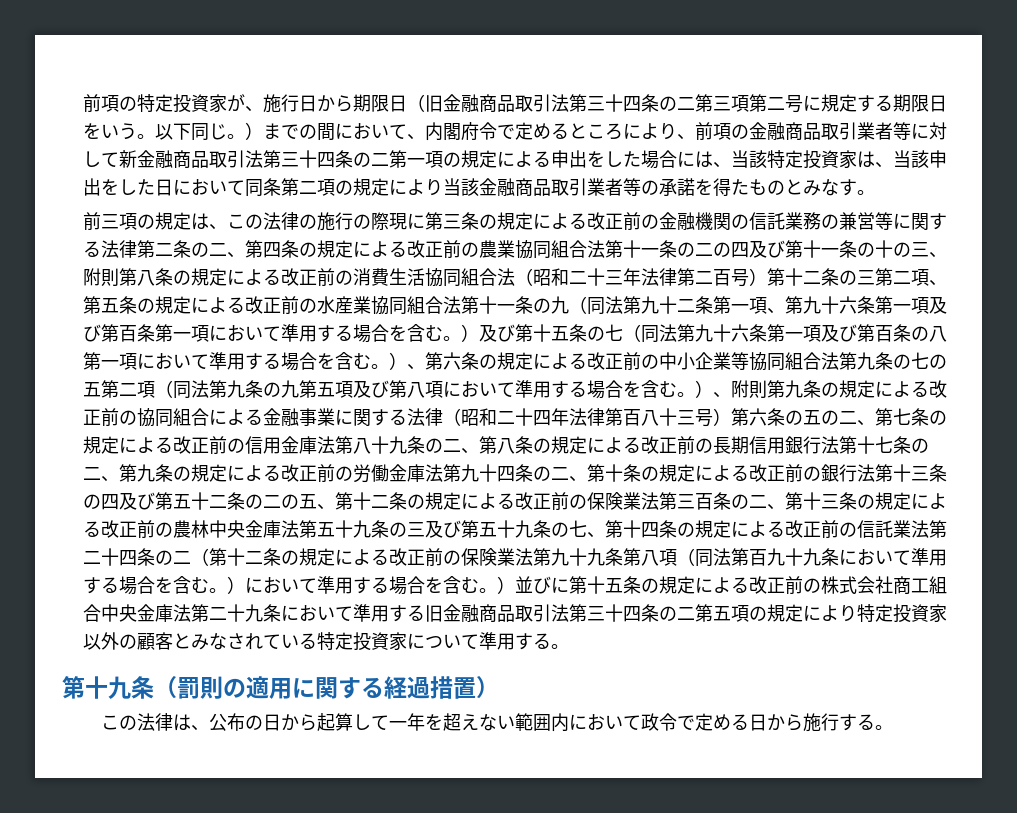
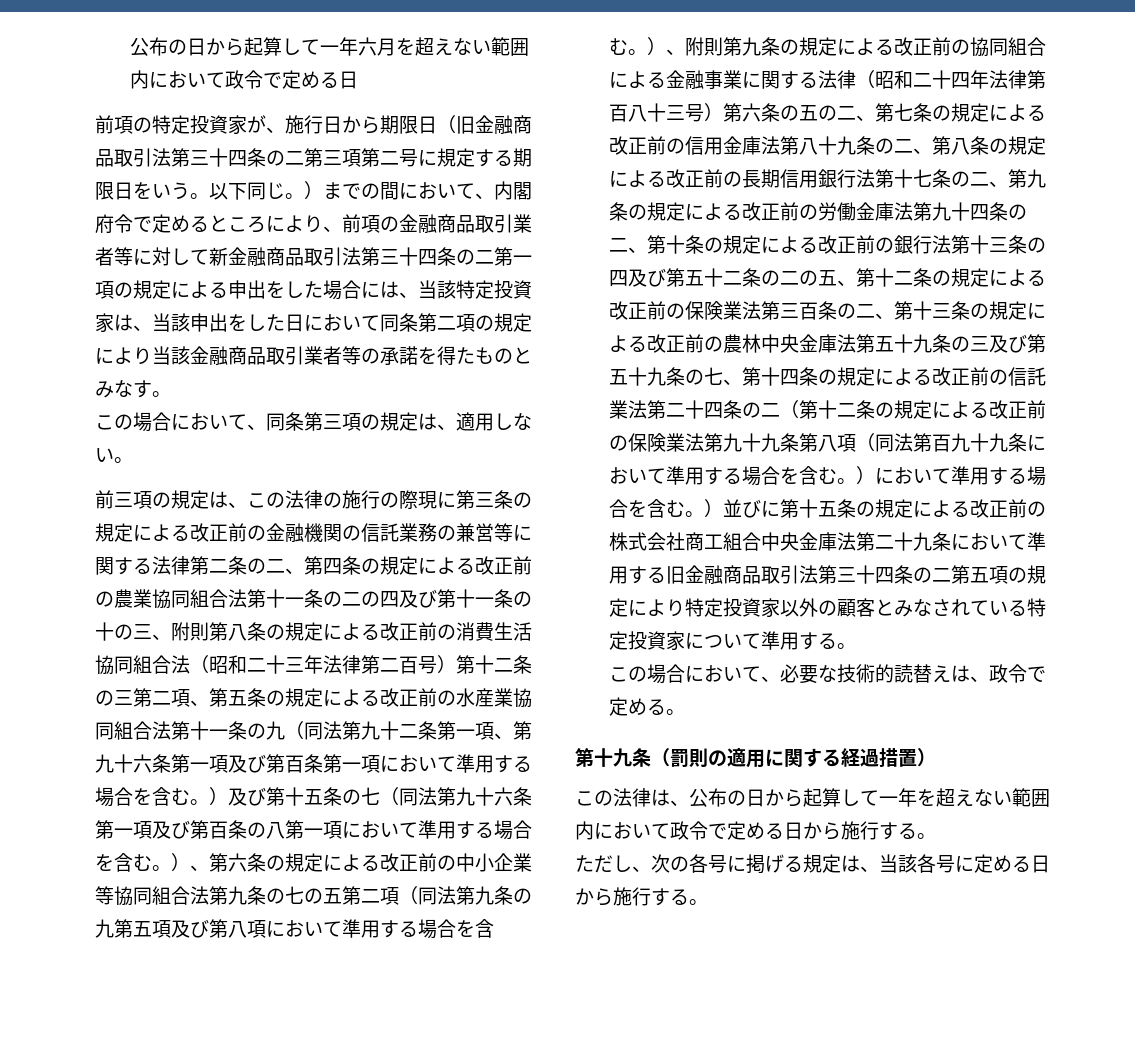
(83, 103) none -> [129,37,529,56] [129,70,358,89] 公布の日から起算して一年六月を超えない範囲内において政令で定める日 //
(876, 192) none -> [95,412,533,432] [95,448,134,463] // この場合において、同条第三項の規定は、適用しない。
(570, 646) none -> [609,664,1047,684] [609,697,686,716] // この場合において、必要な技術的読替えは、政令で定める。
(894, 727) none -> [575,854,1050,874] [575,887,708,906] // ただし、次の各号に掲げる規定は、当該各号に定める日から施行する。

